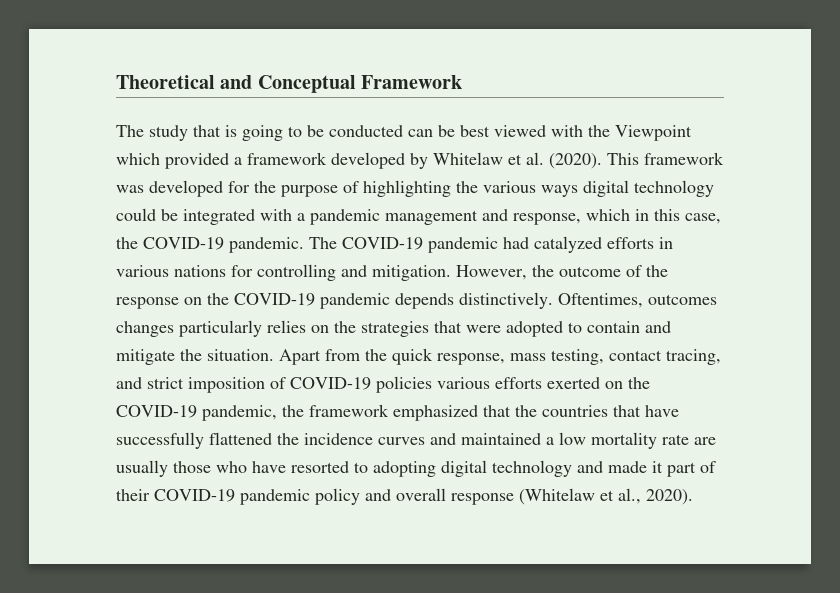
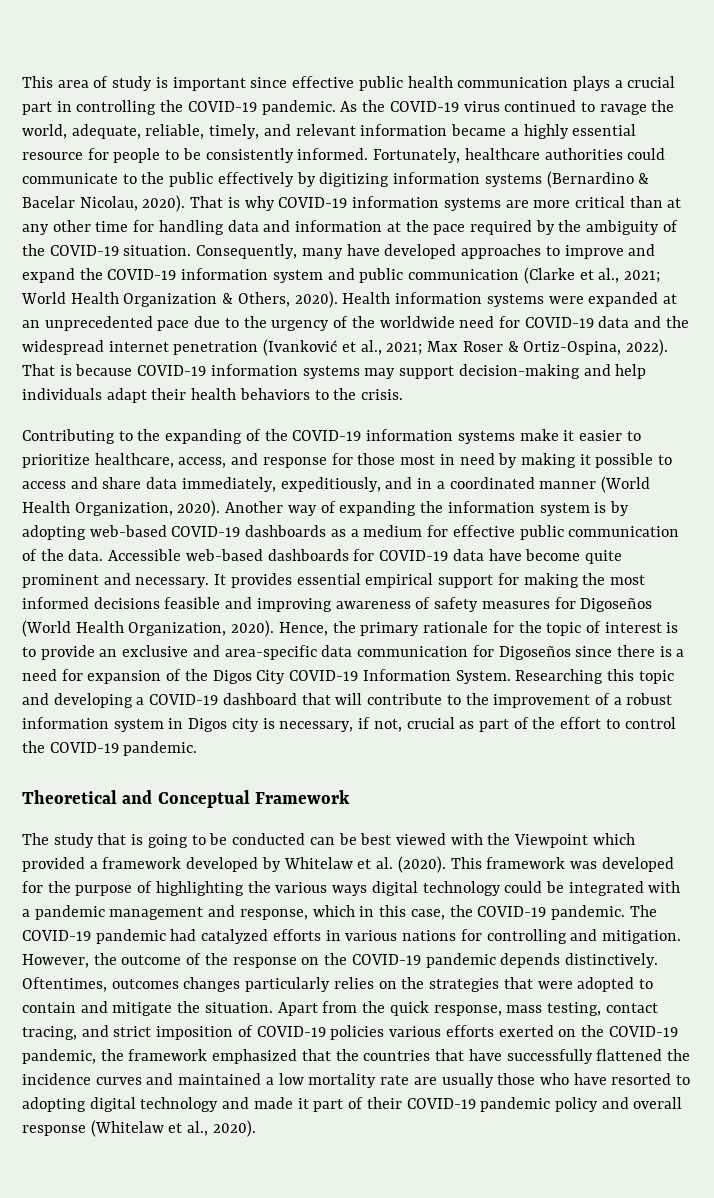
(116, 82) none -> [22,76,676,91] [22,100,675,115] [22,124,637,139] [22,148,666,163] [22,171,650,188] [22,195,682,212] [22,220,678,235] [22,244,656,259] [22,267,660,284] [21,291,677,308] [22,316,689,331] [22,339,668,356] [22,364,647,379] [22,388,404,403] [22,429,641,444] [22,453,673,468] [22,476,650,493] [22,500,629,517] [22,525,680,540] [22,549,622,564] [22,573,645,588] [22,597,653,612] [22,620,679,637] [22,645,685,660] [22,669,674,684] [22,693,673,708] [22,717,676,732] [22,741,198,756] This area of study is important since effective public health communication plays a crucial part in controlling the COVID-19 pandemic. As the COVID-19 virus continued to ravage the world, adequate, reliable, timely, and relevant information became a highly essential resource for people to be consistently informed. Fortunately, healthcare authorities could communicate to the public effectively by digitizing information systems (Bernardino & Bacelar Nicolau, 2020). That is why COVID-19 information systems are more critical than at any other time for handling data and information at the pace required by the ambiguity of the COVID-19 situation. Consequently, many have developed approaches to improve and expand the COVID-19 information system and public communication (Clarke et al., 2021; World Health Organization & Others, 2020). Health information systems were expanded at an unprecedented pace due to the urgency of the worldwide need for COVID-19 data and the widespread internet penetration (Ivanković et al., 2021; Max Roser & Ortiz-Ospina, 2022). That is because COVID-19 information systems may support decision-making and help individuals adapt their health behaviors to the crisis. // Contributing to the expanding of the COVID-19 information systems make it easier to prioritize healthcare, access, and response for those most in need by making it possible to access and share data immediately, expeditiously, and in a coordinated manner (World Health Organization, 2020). Another way of expanding the information system is by adopting web-based COVID-19 dashboards as a medium for effective public communication of the data. Accessible web-based dashboards for COVID-19 data have become quite prominent and necessary. It provides essential empirical support for making the most informed decisions feasible and improving awareness of safety measures for Digoseños (World Health Organization, 2020). Hence, the primary rationale for the topic of interest is to provide an exclusive and area-specific data communication for Digoseños since there is a need for expansion of the Digos City COVID-19 Information System. Researching this topic and developing a COVID-19 dashboard that will contribute to the improvement of a robust information system in Digos city is necessary, if not, crucial as part of the effort to control the COVID-19 pandemic. //

